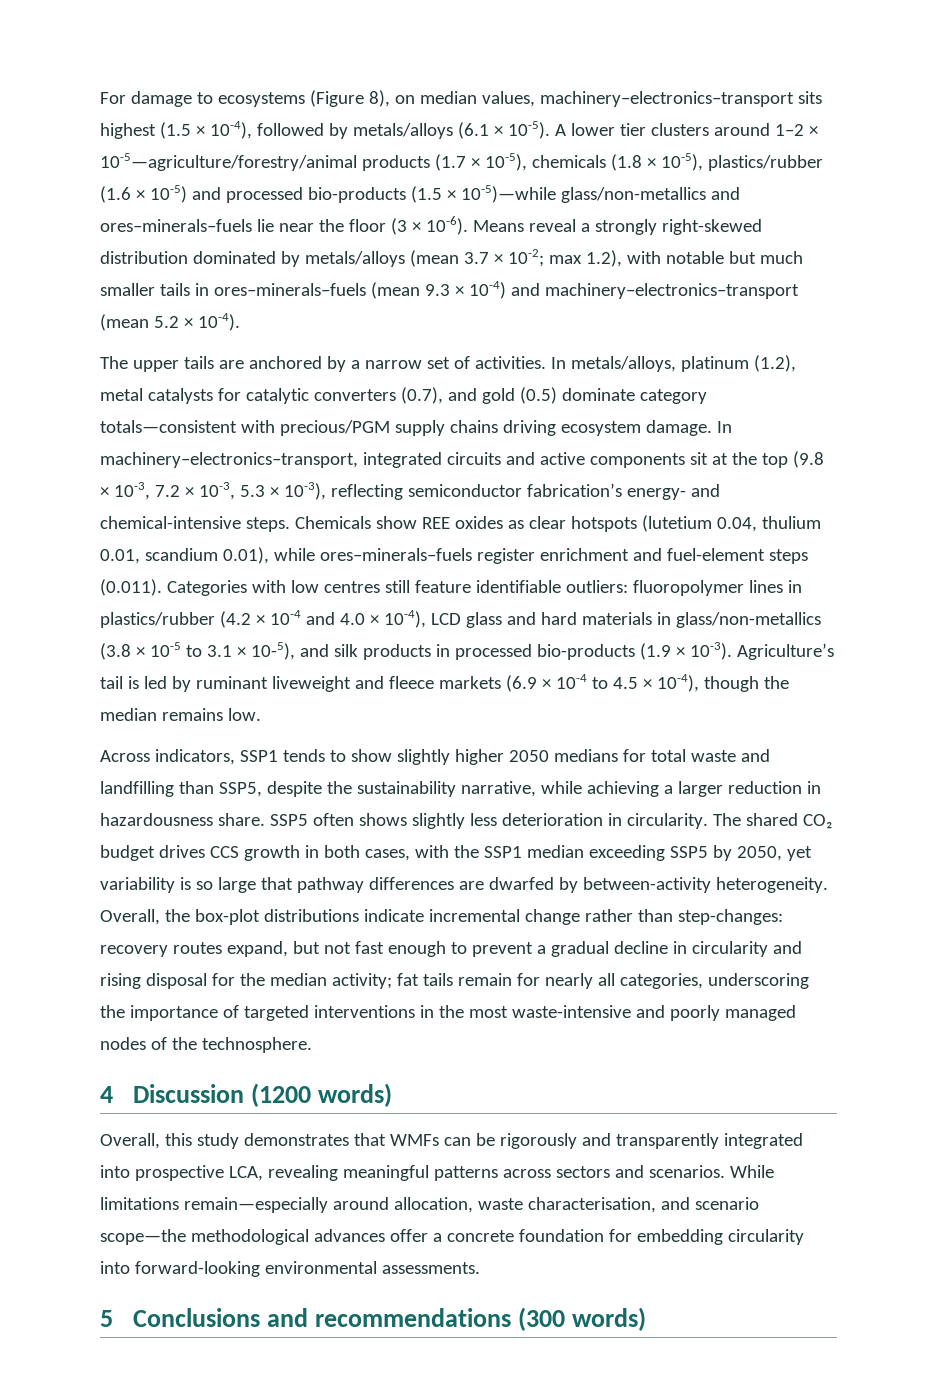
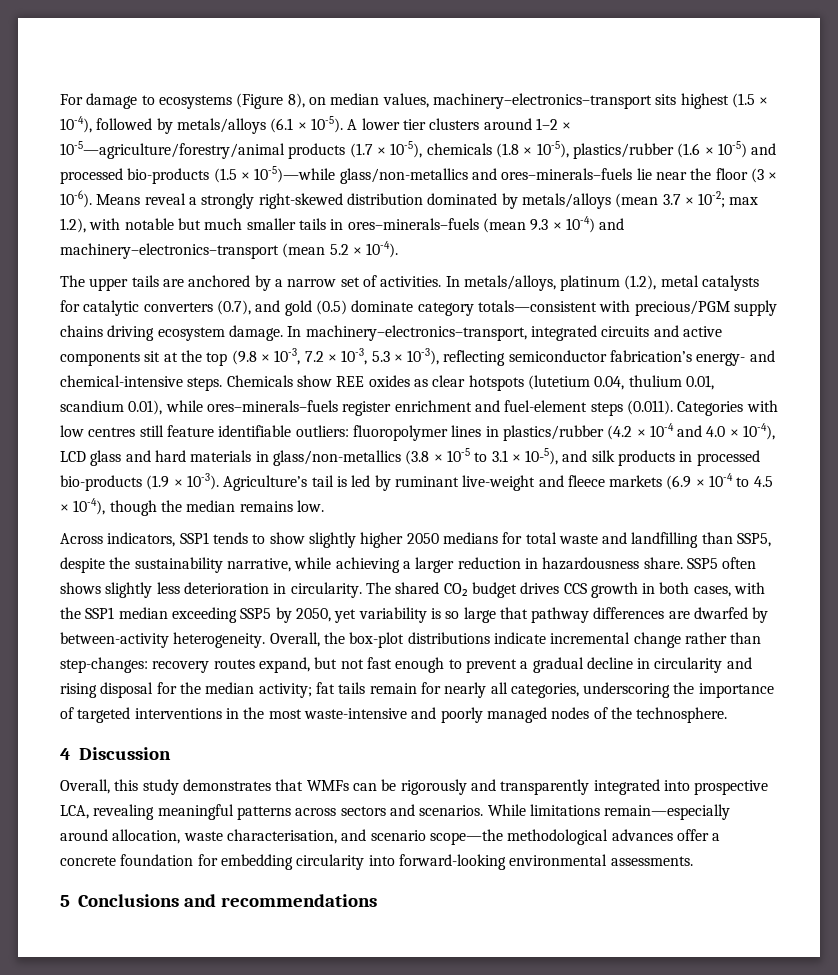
[271,676,351,692] liveweight -> [462,475,536,491] live-weight
[250,1083,392,1107] (1200 words) -> (171, 753) none
[517,1307,646,1331] (300 words) -> (378, 900) none

